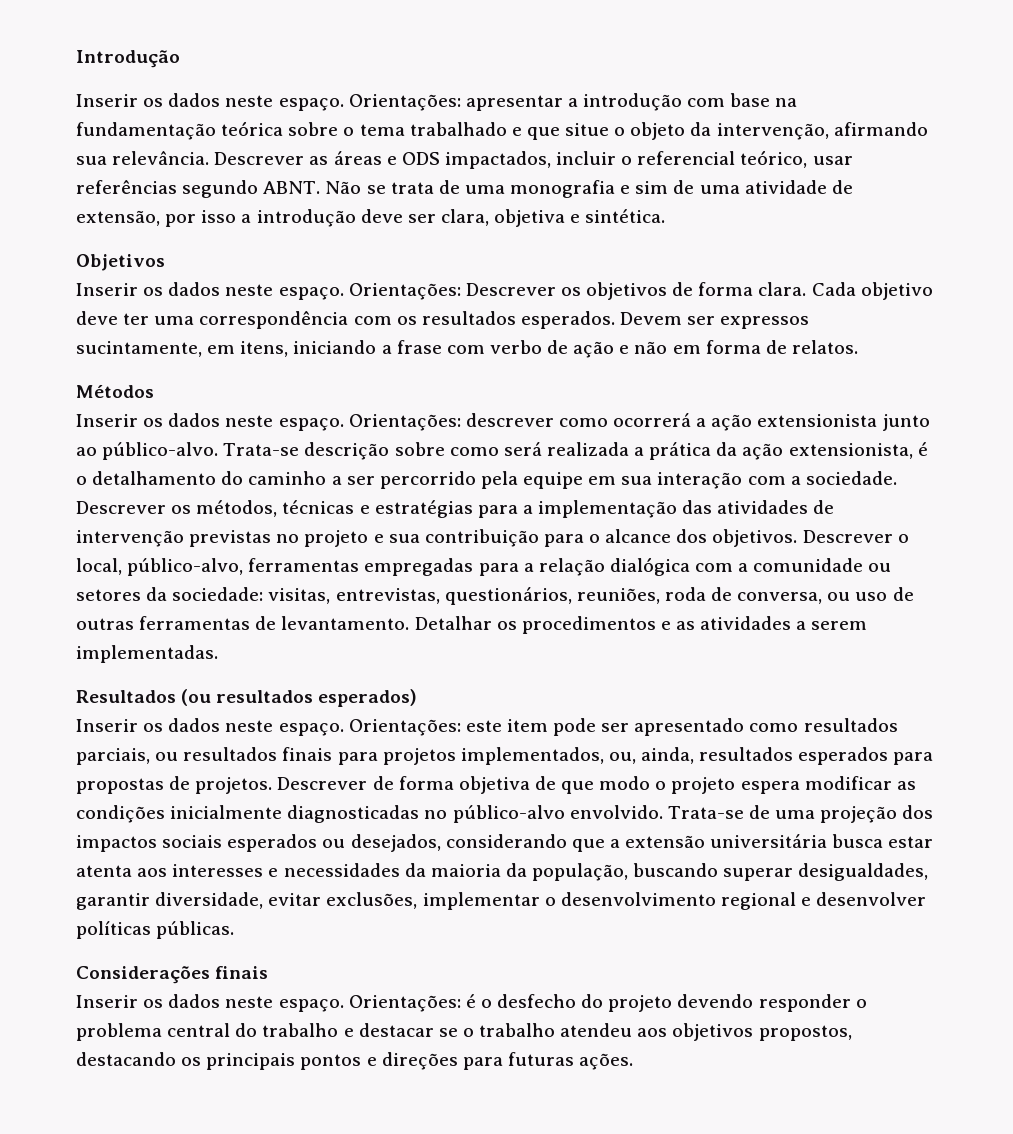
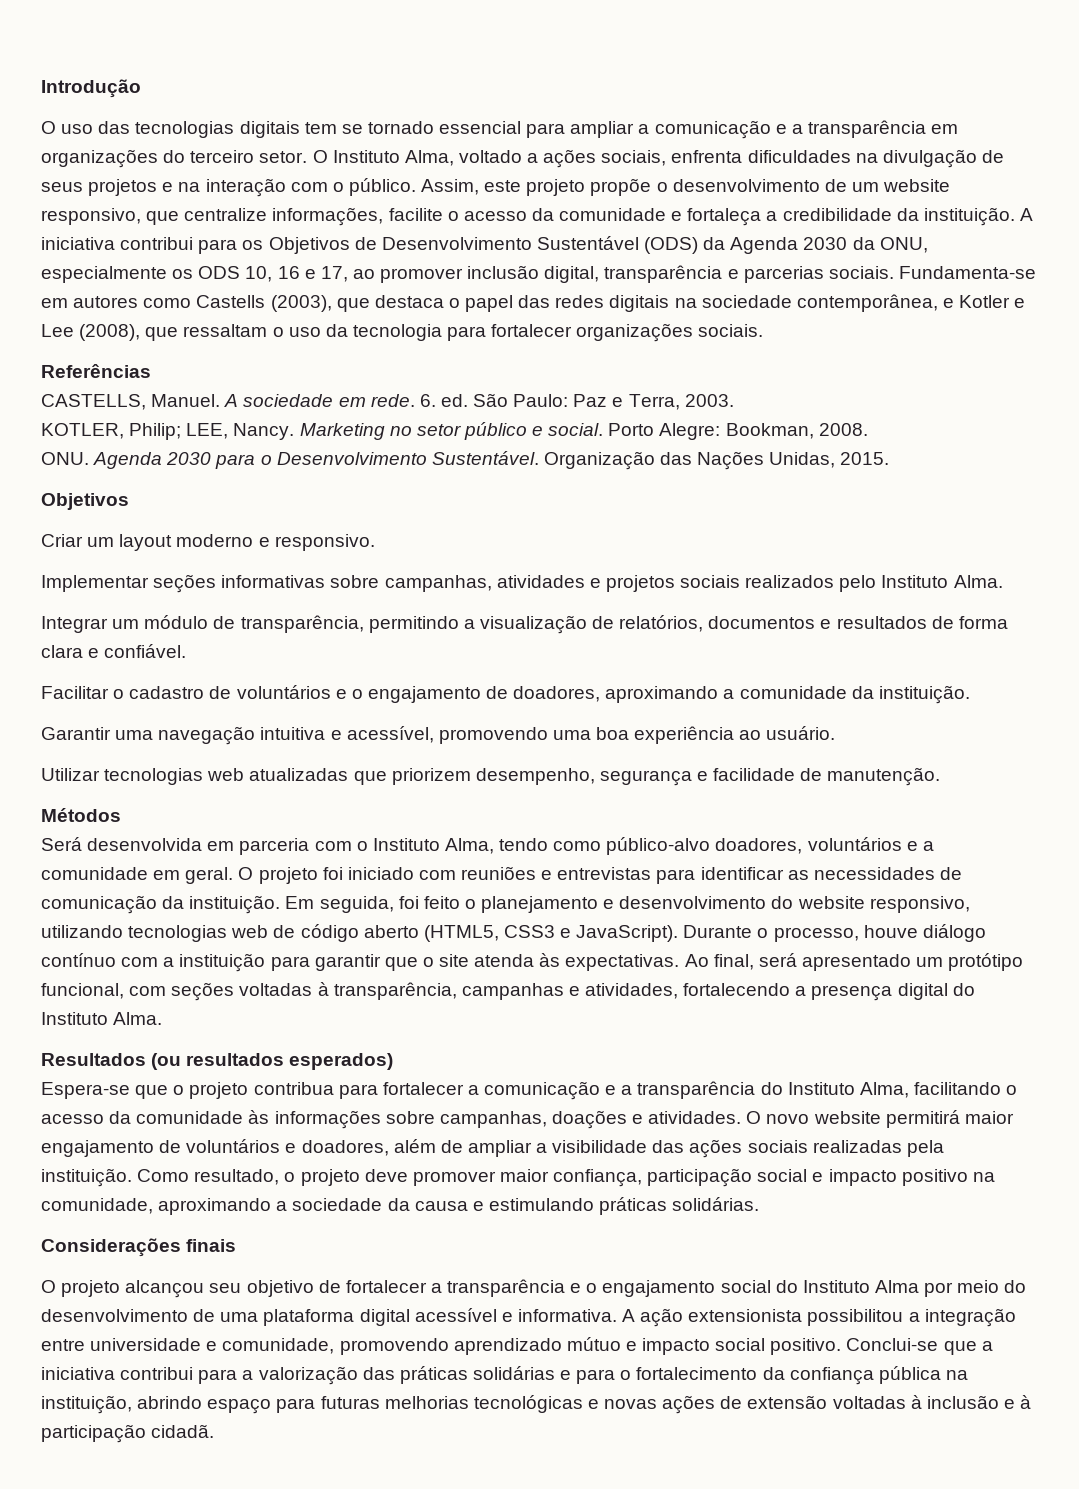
[76,93,798,111] [76,121,928,140] [76,150,853,169] [76,180,853,198] [76,209,666,227] [76,254,165,271] [76,282,933,300] [76,311,810,329] [76,340,858,358] [76,384,154,398] [76,413,930,431] [76,442,928,460] [76,471,897,489] [76,500,835,518] [76,529,909,547] [76,557,892,576] [76,587,914,605] [76,616,868,634] [76,645,218,663] [76,689,418,707] [76,718,898,736] [76,747,934,765] [76,776,916,794] [76,805,934,823] [76,834,934,852] [76,863,929,881] [76,892,927,910] [76,921,235,939] [76,966,269,984] [76,994,867,1012] [76,1023,852,1041] [76,1052,634,1070] Inserir os dados neste espaço. Orientações: apresentar a introdução com base na fundamentação teórica sobre o tema trabalhado e que situe o objeto da intervenção, afirmando sua relevância. Descrever as áreas e ODS impactados, incluir o referencial teórico, usar referências segundo ABNT. Não se trata de uma monografia e sim de uma atividade de extensão, por isso a introdução deve ser clara, objetiva e sintética. // Objetivos // Inserir os dados neste espaço. Orientações: Descrever os objetivos de forma clara. Cada objetivo deve ter uma correspondência com os resultados esperados. Devem ser expressos sucintamente, em itens, iniciando a frase com verbo de ação e não em forma de relatos. // Métodos // Inserir os dados neste espaço. Orientações: descrever como ocorrerá a ação extensionista junto ao público-alvo. Trata-se descrição sobre como será realizada a prática da ação extensionista, é o detalhamento do caminho a ser percorrido pela equipe em sua interação com a sociedade. Descrever os métodos, técnicas e estratégias para a implementação das atividades de intervenção previstas no projeto e sua contribuição para o alcance dos objetivos. Descrever o local, público-alvo, ferramentas empregadas para a relação dialógica com a comunidade ou setores da sociedade: visitas, entrevistas, questionários, reuniões, roda de conversa, ou uso de outras ferramentas de levantamento. Detalhar os procedimentos e as atividades a serem implementadas. // Resultados (ou resultados esperados) // Inserir os dados neste espaço. Orientações: este item pode ser apresentado como resultados parciais, ou resultados finais para projetos implementados, ou, ainda, resultados esperados para propostas de projetos. Descrever de forma objetiva de que modo o projeto espera modificar as condições inicialmente diagnosticadas no público-alvo envolvido. Trata-se de uma projeção dos impactos sociais esperados ou desejados, considerando que a extensão universitária busca estar atenta aos interesses e necessidades da maioria da população, buscando superar desigualdades, garantir diversidade, evitar exclusões, implementar o desenvolvimento regional e desenvolver políticas públicas. // Considerações finais // Inserir os dados neste espaço. Orientações: é o desfecho do projeto devendo responder o problema central do trabalho e destacar se o trabalho atendeu aos objetivos propostos, destacando os principais pontos e direções para futuras ações. -> [41,120,959,139] [41,149,1004,168] [41,178,951,197] [41,207,1033,226] [41,236,928,254] [41,265,1036,283] [41,294,1026,312] [41,323,764,342] [41,364,151,378] [41,393,734,410] [41,422,868,440] [41,451,890,470] [41,493,129,510] [41,534,375,551] [41,574,1003,593] [41,615,1008,634] [41,644,187,658] [41,685,970,704] [41,726,836,745] [41,767,941,786] [41,808,121,822] [41,837,934,855] [41,866,962,884] [41,895,970,914] [41,924,986,942] [41,953,1024,972] [41,982,975,1001] [41,1012,163,1025] [41,1053,394,1070] [41,1081,1018,1100] [41,1110,1014,1129] [41,1139,944,1158] [41,1168,995,1187] [41,1197,760,1215] [41,1238,237,1257] [41,1279,1027,1298] [41,1308,1016,1327] [41,1337,993,1355] [41,1366,968,1385] [41,1395,1032,1414] [41,1424,215,1443] O uso das tecnologias digitais tem se tornado essencial para ampliar a comunicação e a transparência em organizações do terceiro setor. O Instituto Alma, voltado a ações sociais, enfrenta dificuldades na divulgação de seus projetos e na interação com o público. Assim, este projeto propõe o desenvolvimento de um website responsivo, que centralize informações, facilite o acesso da comunidade e fortaleça a credibilidade da instituição. A iniciativa contribui para os Objetivos de Desenvolvimento Sustentável (ODS) da Agenda 2030 da ONU, especialmente os ODS 10, 16 e 17, ao promover inclusão digital, transparência e parcerias sociais. Fundamenta-se em autores como Castells (2003), que destaca o papel das redes digitais na sociedade contemporânea, e Kotler e Lee (2008), que ressaltam o uso da tecnologia para fortalecer organizações sociais. // Referências // CASTELLS, Manuel. A sociedade em rede. 6. ed. São Paulo: Paz e Terra, 2003. // KOTLER, Philip; LEE, Nancy. Marketing no setor público e social. Porto Alegre: Bookman, 2008. // ONU. Agenda 2030 para o Desenvolvimento Sustentável. Organização das Nações Unidas, 2015. // Objetivos // Criar um layout moderno e responsivo. // Implementar seções informativas sobre campanhas, atividades e projetos sociais realizados pelo Instituto Alma. // Integrar um módulo de transparência, permitindo a visualização de relatórios, documentos e resultados de forma clara e confiável. // Facilitar o cadastro de voluntários e o engajamento de doadores, aproximando a comunidade da instituição. // Garantir uma navegação intuitiva e acessível, promovendo uma boa experiência ao usuário. // Utilizar tecnologias web atualizadas que priorizem desempenho, segurança e facilidade de manutenção. // Métodos // Será desenvolvida em parceria com o Instituto Alma, tendo como público-alvo doadores, voluntários e a comunidade em geral. O projeto foi iniciado com reuniões e entrevistas para identificar as necessidades de comunicação da instituição. Em seguida, foi feito o planejamento e desenvolvimento do website responsivo, utilizando tecnologias web de código aberto (HTML5, CSS3 e JavaScript). Durante o processo, houve diálogo contínuo com a instituição para garantir que o site atenda às expectativas. Ao final, será apresentado um protótipo funcional, com seções voltadas à transparência, campanhas e atividades, fortalecendo a presença digital do Instituto Alma. // Resultados (ou resultados esperados) // Espera-se que o projeto contribua para fortalecer a comunicação e a transparência do Instituto Alma, facilitando o acesso da comunidade às informações sobre campanhas, doações e atividades. O novo website permitirá maior engajamento de voluntários e doadores, além de ampliar a visibilidade das ações sociais realizadas pela instituição. Como resultado, o projeto deve promover maior confiança, participação social e impacto positivo na comunidade, aproximando a sociedade da causa e estimulando práticas solidárias. // Considerações finais // O projeto alcançou seu objetivo de fortalecer a transparência e o engajamento social do Instituto Alma por meio do desenvolvimento de uma plataforma digital acessível e informativa. A ação extensionista possibilitou a integração entre universidade e comunidade, promovendo aprendizado mútuo e impacto social positivo. Conclui-se que a iniciativa contribui para a valorização das práticas solidárias e para o fortalecimento da confiança pública na instituição, abrindo espaço para futuras melhorias tecnológicas e novas ações de extensão voltadas à inclusão e à participação cidadã.

